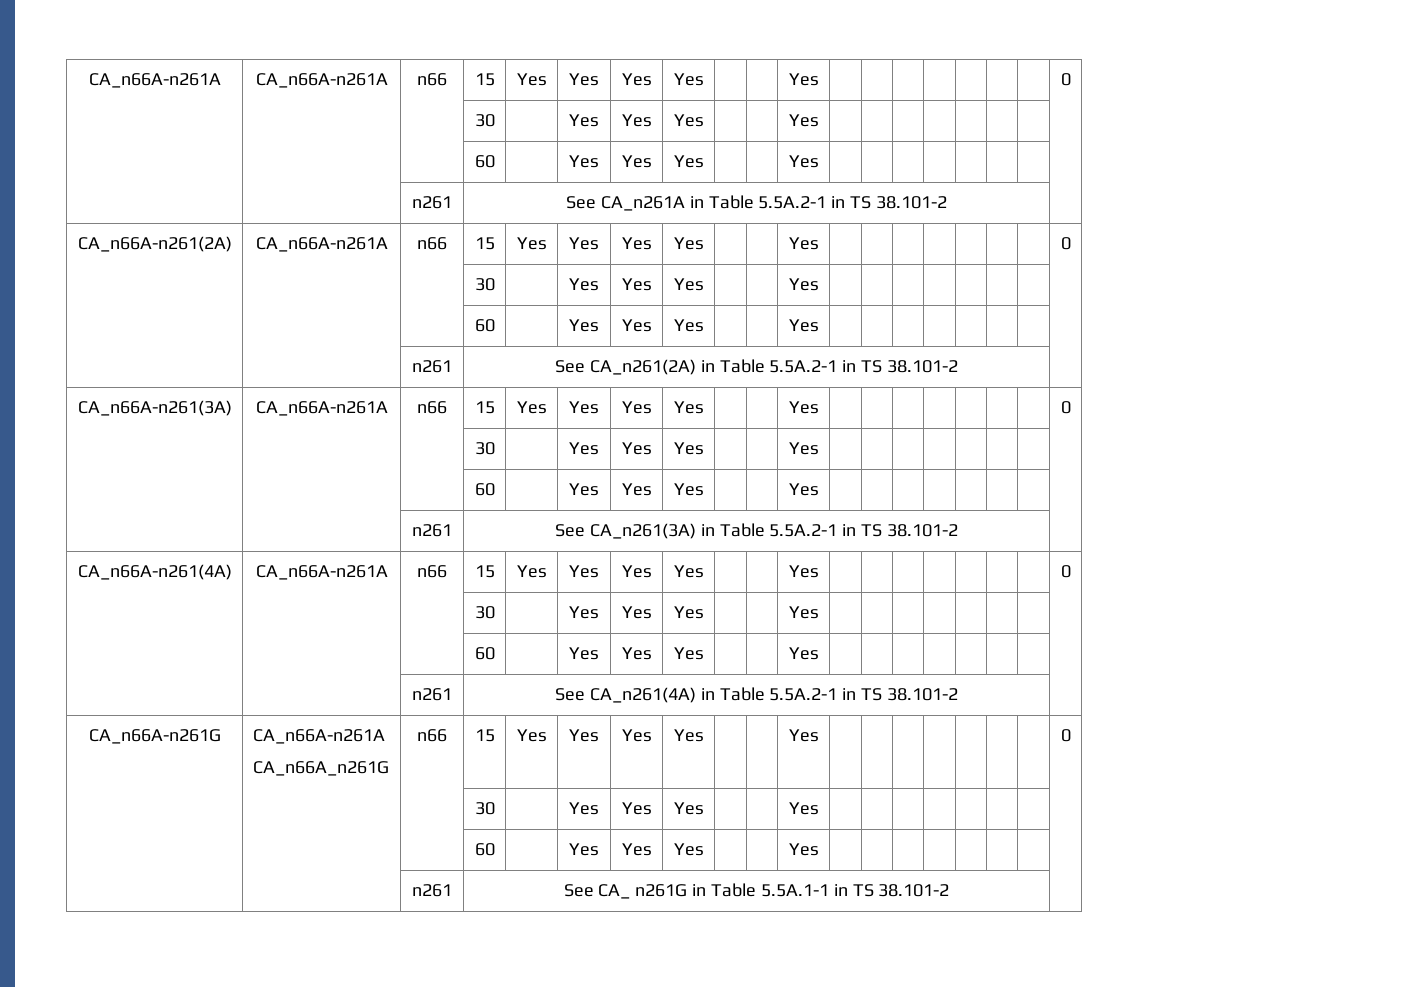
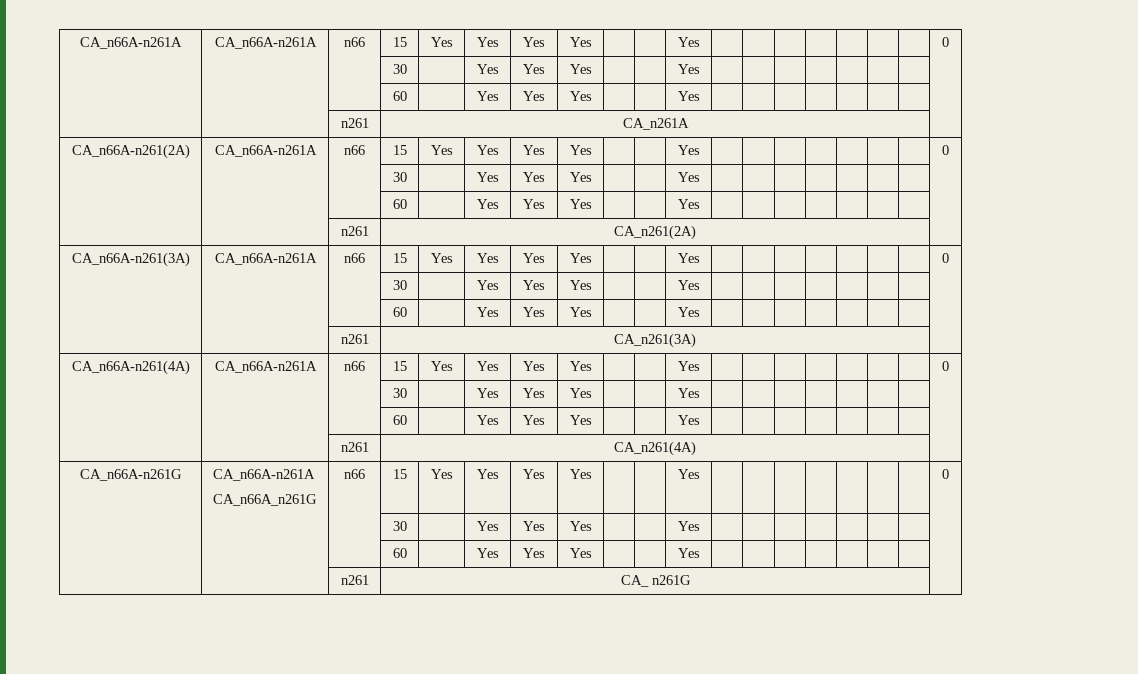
[565,196,596,209] See -> (369, 123) none
[689,195,948,209] in Table 5.5A.2-1 in TS 38.101-2 -> (689, 124) none
[554,360,585,373] See -> (369, 231) none
[700,359,959,373] in Table 5.5A.2-1 in TS 38.101-2 -> (696, 232) none
[554,524,585,537] See -> (369, 339) none
[700,523,959,537] in Table 5.5A.2-1 in TS 38.101-2 -> (696, 340) none
[554,688,585,701] See -> (369, 447) none
[700,687,959,701] in Table 5.5A.2-1 in TS 38.101-2 -> (696, 448) none
[563,884,594,897] See -> (369, 580) none
[692,883,950,897] in Table 5.5A.1-1 in TS 38.101-2 -> (691, 580) none

